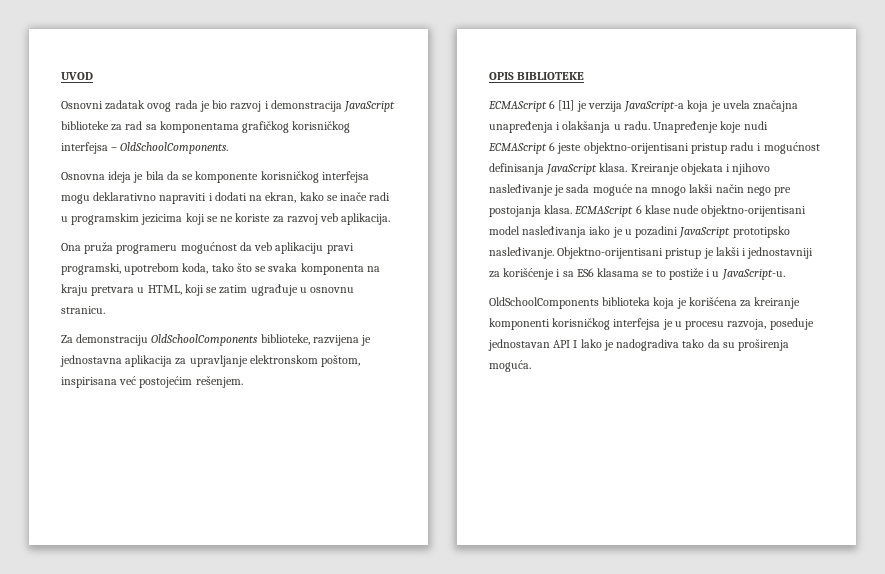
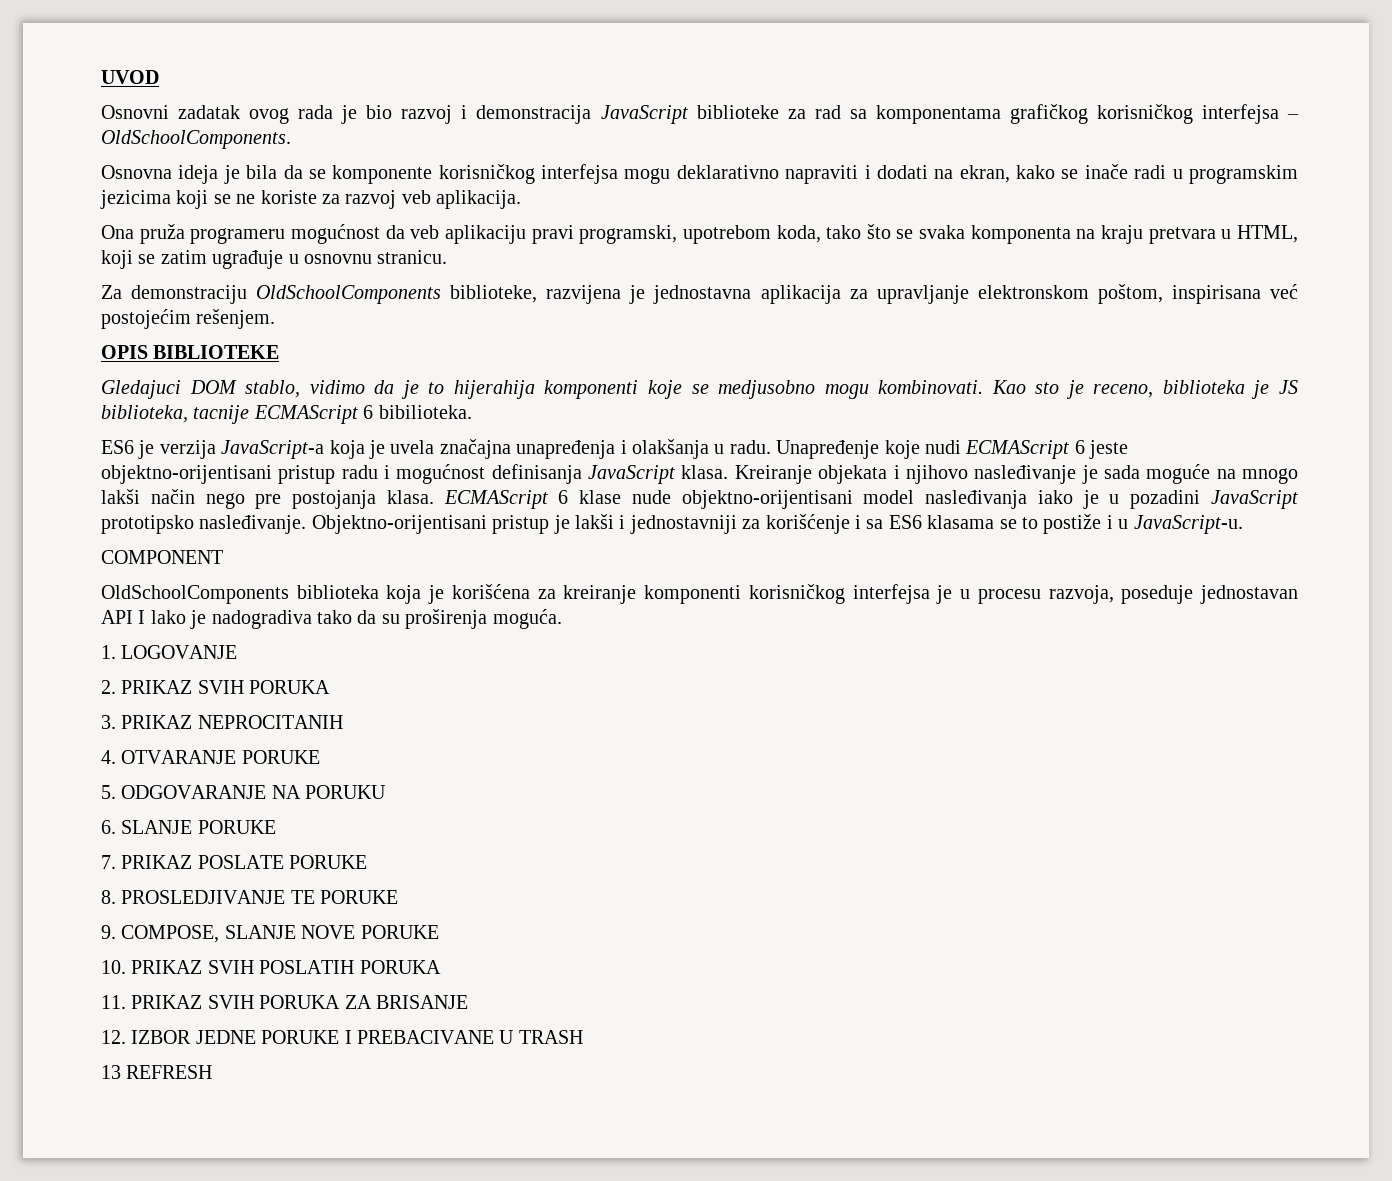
[488,100,575,112] ECMAScript 6 [11] -> [101,380,1298,399] [101,405,472,424] [101,440,134,454] Gledajuci DOM stablo, vidimo da je to hijerahija komponenti koje se medjusobno mogu kombinovati. Kao sto je receno, biblioteka je JS biblioteka, tacnije ECMAScript 6 bibilioteka. // ES6
(785, 274) none -> [101,550,223,564] // COMPONENT
(531, 366) none -> [101,645,238,659] [101,680,331,694] [101,715,343,729] [101,750,320,764] [101,785,387,799] [101,820,276,834] [101,855,368,869] [101,890,399,904] [101,925,439,943] [101,960,441,974] [101,995,468,1009] [101,1030,583,1044] [101,1065,213,1079] // 1. LOGOVANJE // 2. PRIKAZ SVIH PORUKA // 3. PRIKAZ NEPROCITANIH // 4. OTVARANJE PORUKE // 5. ODGOVARANJE NA PORUKU // 6. SLANJE PORUKE // 7. PRIKAZ POSLATE PORUKE // 8. PROSLEDJIVANJE TE PORUKE // 9. COMPOSE, SLANJE NOVE PORUKE // 10. PRIKAZ SVIH POSLATIH PORUKA // 11. PRIKAZ SVIH PORUKA ZA BRISANJE // 12. IZBOR JEDNE PORUKE I PREBACIVANE U TRASH // 13 REFRESH

